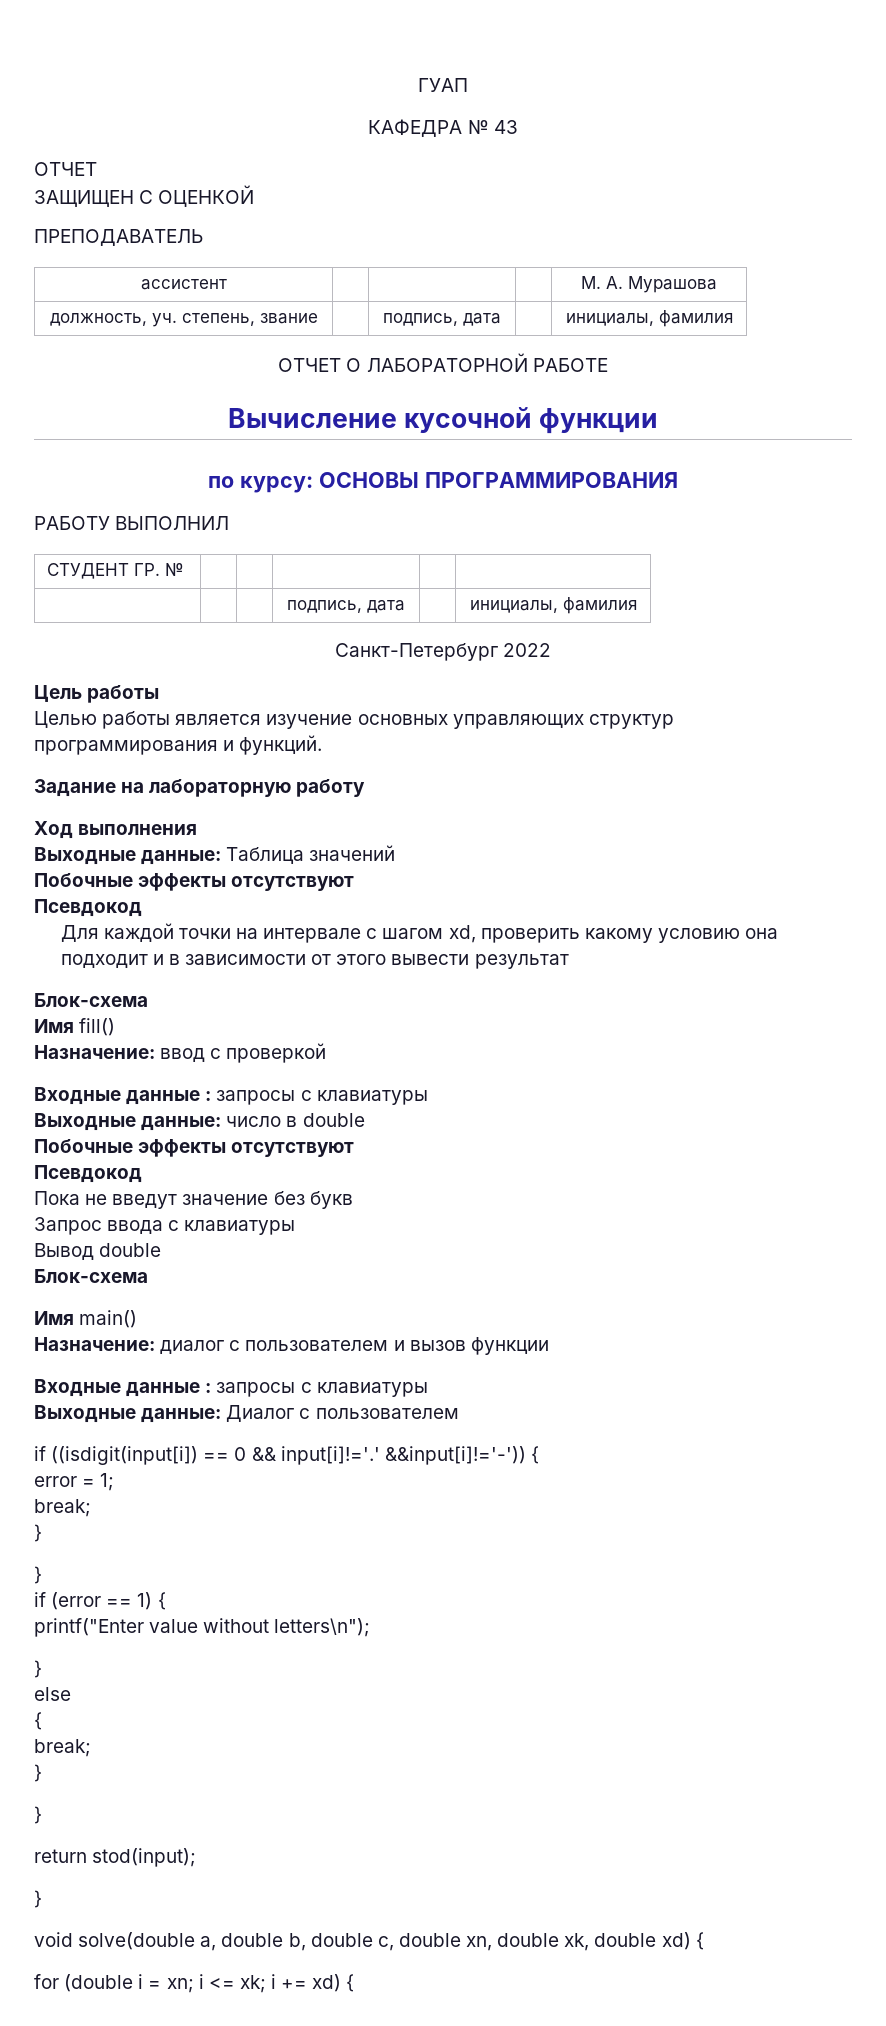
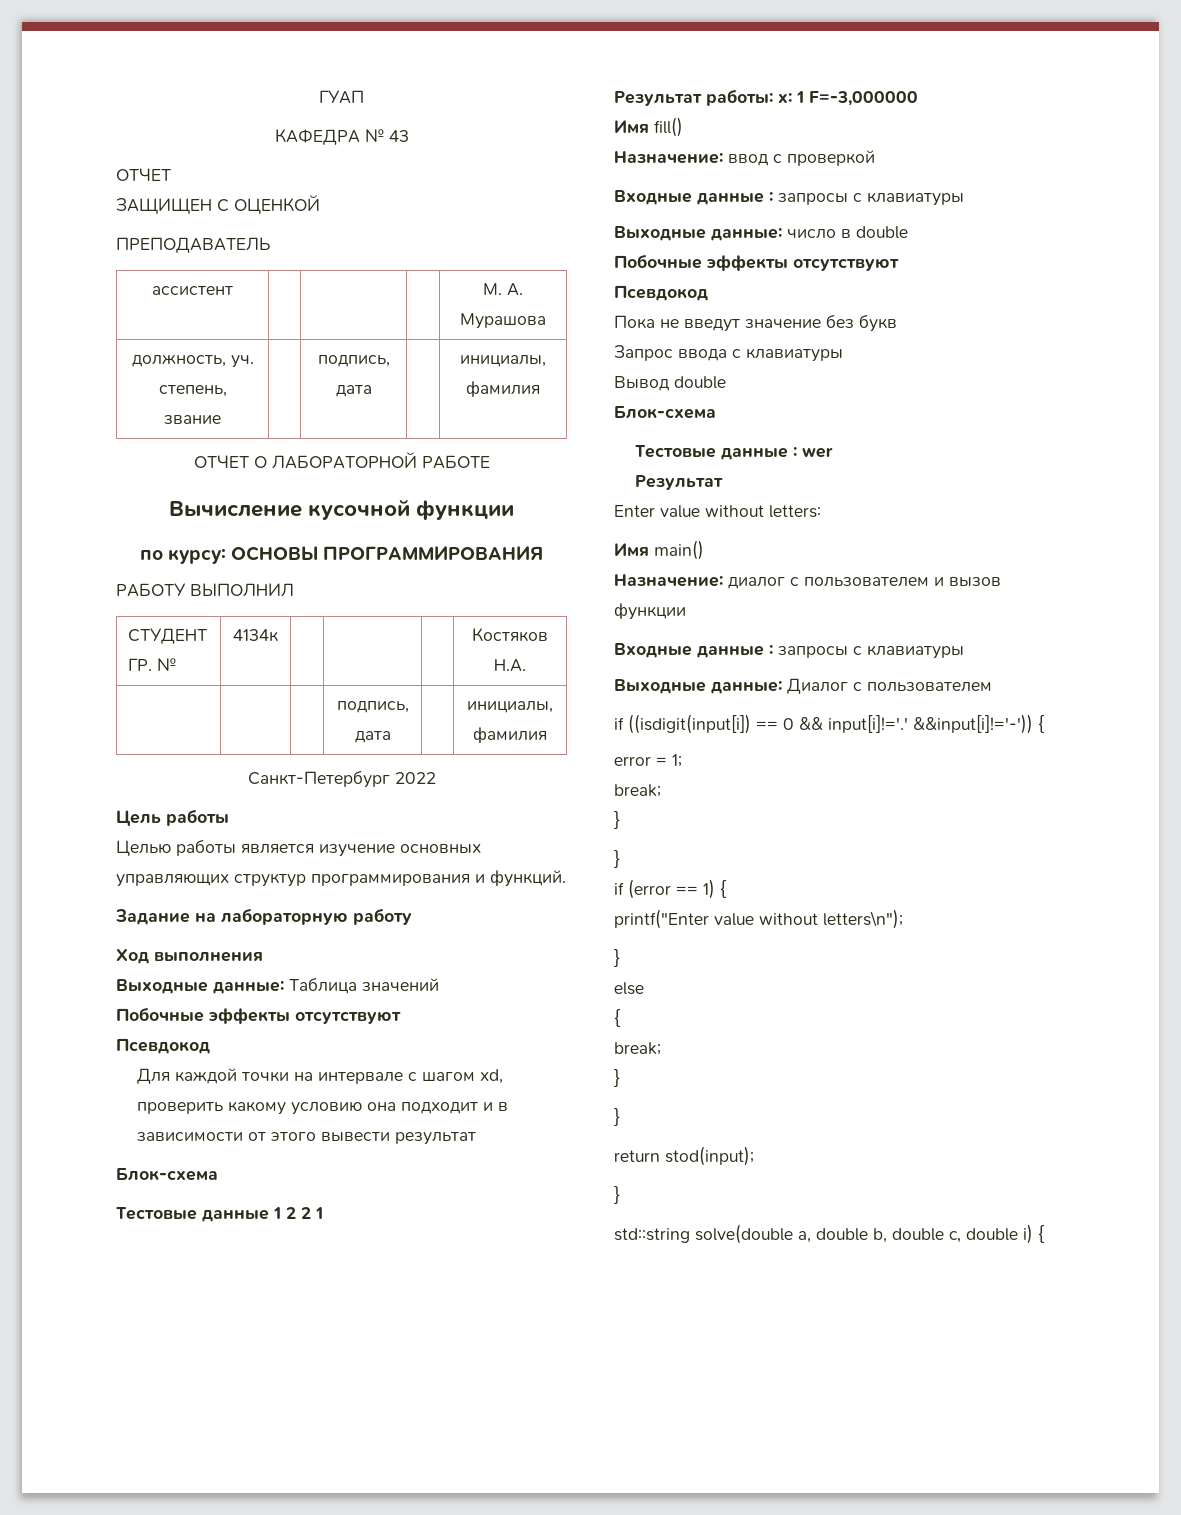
(185, 569) | | | | -> [233,629,279,642] [472,627,548,642] [494,659,526,672] 4134к | | | | Костяков Н.А.
(148, 1000) none -> [116,1207,323,1222] [614,89,918,106] // Тестовые данные 1 2 2 1 // Результат работы: x: 1 F=-3,000000
(148, 1276) none -> [634,445,833,460] [634,475,723,490] [614,505,821,518] // Тестовые данные : wer // Результат // Enter value without letters:
[34,1932,73,1947] void -> [614,1228,690,1243] std::string
[466,1932,704,1951] [34,1974,342,1993] xn, double xk, double xd) { // for (double i = xn; i <= xk; i += xd) -> [1023,1224,1033,1244] i)

